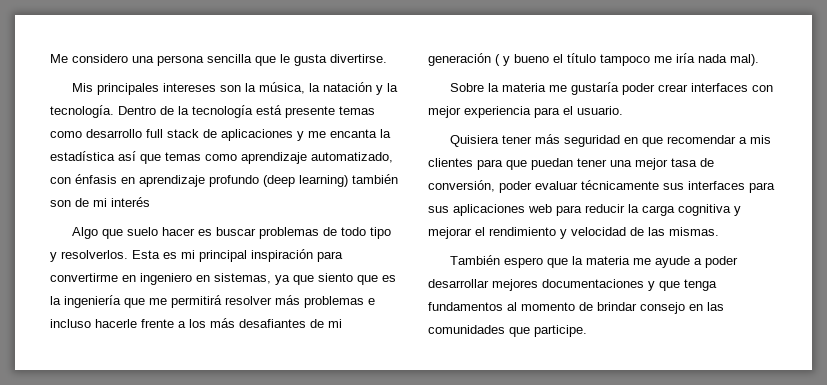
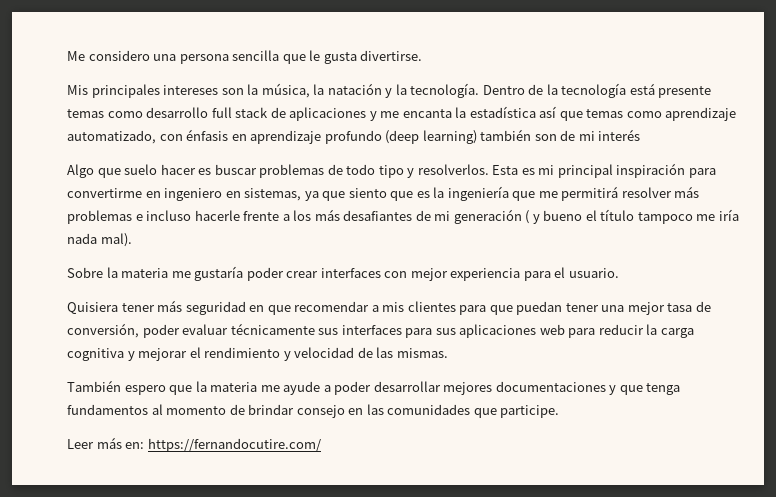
(587, 331) none -> [67,437,321,452] // Leer más en: https://fernandocutire.com/

